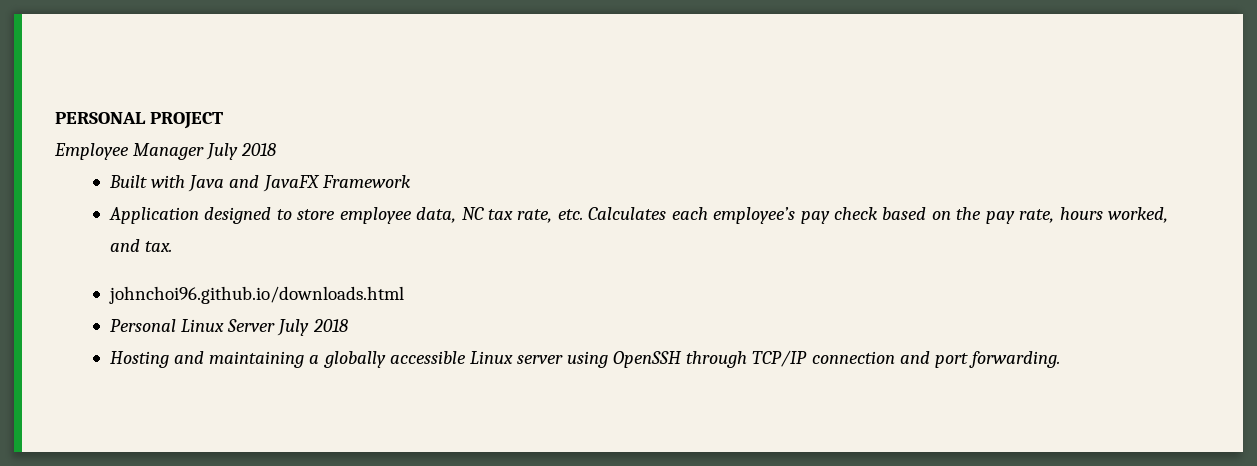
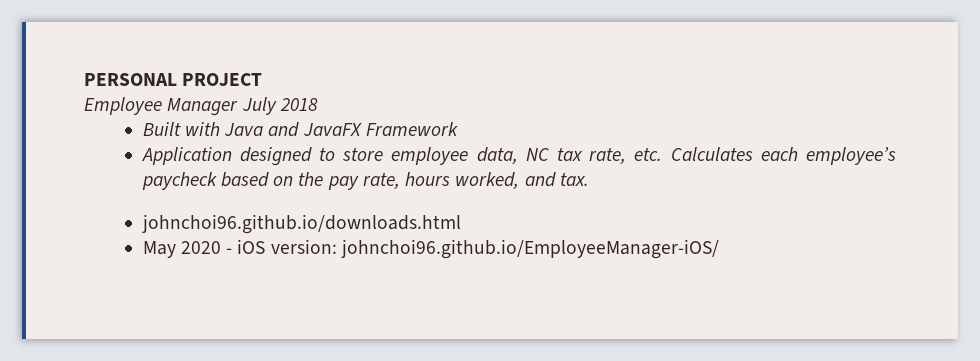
[800,207,879,224] pay check -> [141,172,217,190] paycheck
[110,319,348,336] [110,350,1060,368] Personal Linux Server July 2018 // Hosting and maintaining a globally accessible Linux server using OpenSSH through TCP/IP connection and port forwarding. -> [142,239,719,259] May 2020 - iOS version: johnchoi96.github.io/EmployeeManager-iOS/

